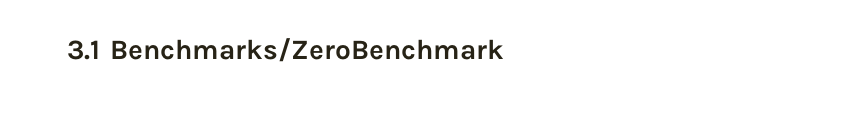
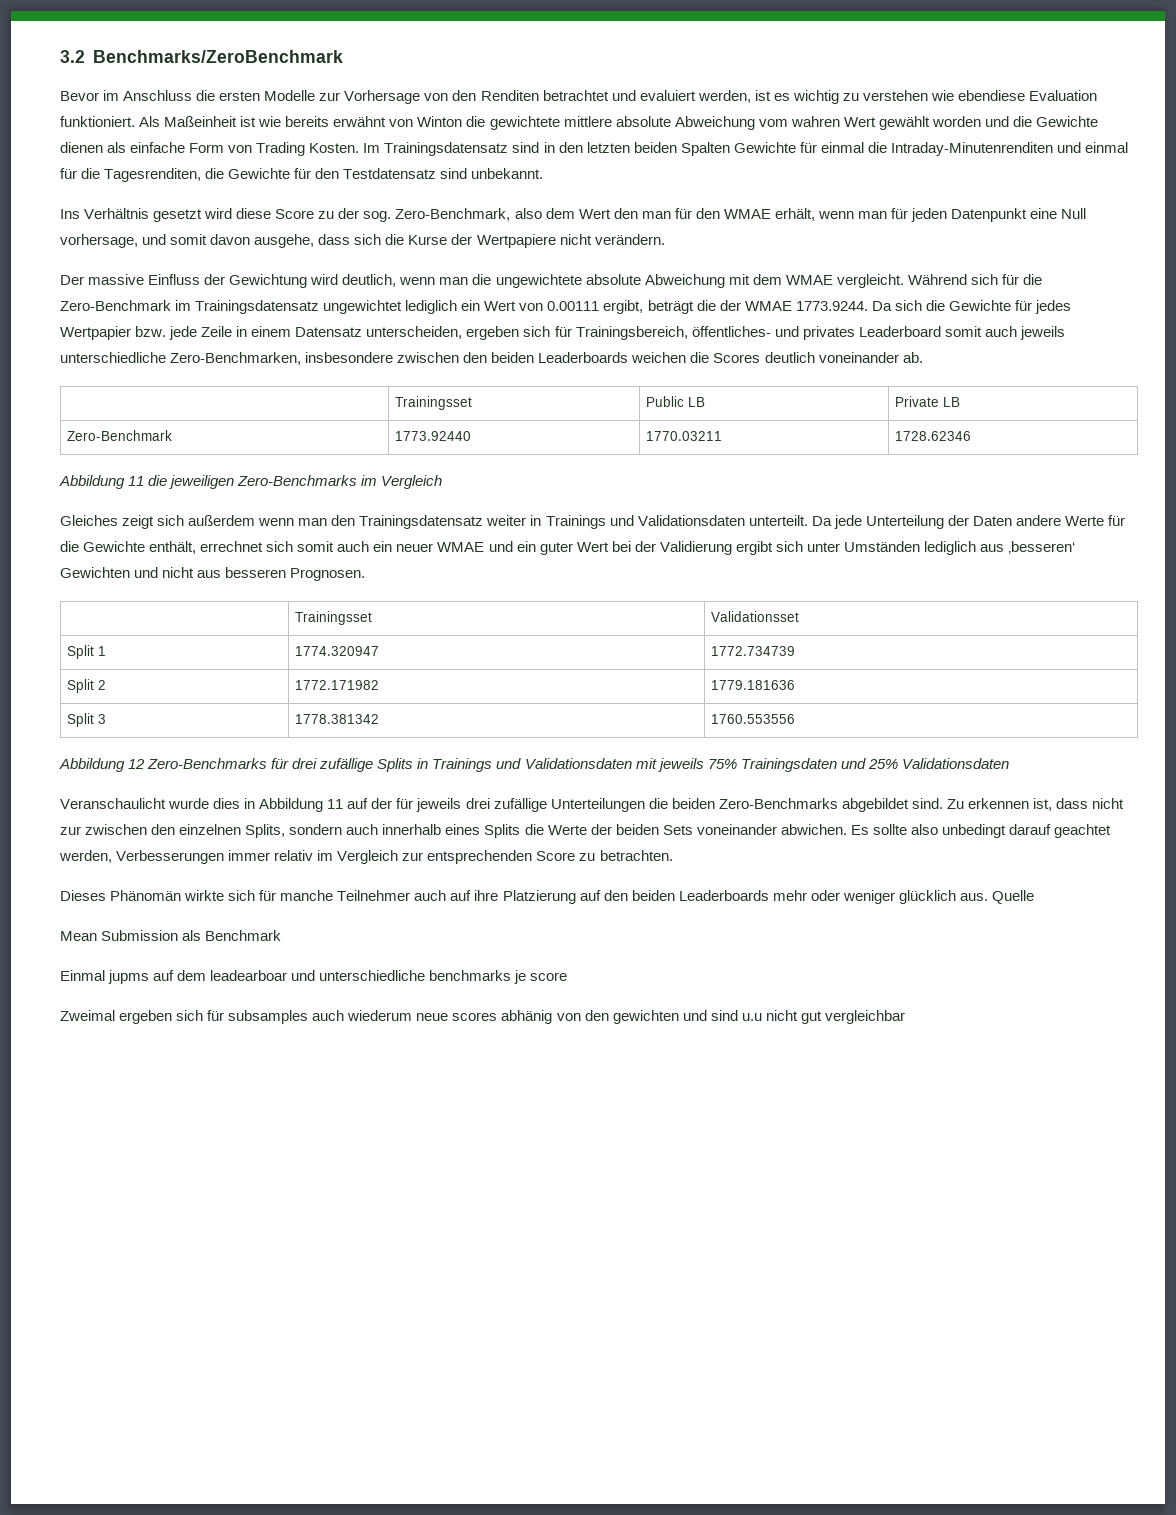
[67,40,100,60] 3.1 -> [60,50,85,63] 3.2
(504, 50) none -> [60,90,1098,104] [60,116,1099,130] [60,142,1129,156] [60,168,544,182] [60,208,1087,222] [60,234,665,248] [60,274,1042,288] [60,300,1071,314] [60,326,1065,340] [60,352,923,365] [394,396,472,410] [645,396,705,407] [894,396,960,407] [66,430,172,441] [394,431,471,441] [645,431,722,441] [894,431,971,441] [59,475,443,489] [60,515,1126,529] [60,541,1076,555] [60,567,366,581] [294,611,372,625] [710,611,799,622] [66,645,106,659] [294,646,379,656] [710,646,795,656] [66,679,106,693] [294,680,379,690] [710,680,795,690] [66,713,106,727] [294,714,379,724] [710,714,795,724] [59,758,1009,772] [60,798,1125,812] [60,824,1112,838] [59,850,673,864] [60,890,1034,904] [60,930,282,941] [60,970,568,984] [60,1010,905,1024] // Bevor im Anschluss die ersten Modelle zur Vorhersage von den Renditen betrachtet und evaluiert werden, ist es wichtig zu verstehen wie ebendiese Evaluation funktioniert. Als Maßeinheit ist wie bereits erwähnt von Winton die gewichtete mittlere absolute Abweichung vom wahren Wert gewählt worden und die Gewichte dienen als einfache Form von Trading Kosten. Im Trainingsdatensatz sind in den letzten beiden Spalten Gewichte für einmal die Intraday-Minutenrenditen und einmal für die Tagesrenditen, die Gewichte für den Testdatensatz sind unbekannt. // Ins Verhältnis gesetzt wird diese Score zu der sog. Zero-Benchmark, also dem Wert den man für den WMAE erhält, wenn man für jeden Datenpunkt eine Null vorhersage, und somit davon ausgehe, dass sich die Kurse der Wertpapiere nicht verändern. // Der massive Einfluss der Gewichtung wird deutlich, wenn man die ungewichtete absolute Abweichung mit dem WMAE vergleicht. Während sich für die Zero-Benchmark im Trainingsdatensatz ungewichtet lediglich ein Wert von 0.00111 ergibt, beträgt die der WMAE 1773.9244. Da sich die Gewichte für jedes Wertpapier bzw. jede Zeile in einem Datensatz unterscheiden, ergeben sich für Trainingsbereich, öffentliches- und privates Leaderboard somit auch jeweils unterschiedliche Zero-Benchmarken, insbesondere zwischen den beiden Leaderboards weichen die Scores deutlich voneinander ab. // | Trainingsset | Public LB | Private LB // Zero-Benchmark | 1773.92440 | 1770.03211 | 1728.62346 // Abbildung 11 die jeweiligen Zero-Benchmarks im Vergleich // Gleiches zeigt sich außerdem wenn man den Trainingsdatensatz weiter in Trainings und Validationsdaten unterteilt. Da jede Unterteilung der Daten andere Werte für die Gewichte enthält, errechnet sich somit auch ein neuer WMAE und ein guter Wert bei der Validierung ergibt sich unter Umständen lediglich aus ‚besseren‘ Gewichten und nicht aus besseren Prognosen. // | Trainingsset | Validationsset // Split 1 | 1774.320947 | 1772.734739 // Split 2 | 1772.171982 | 1779.181636 // Split 3 | 1778.381342 | 1760.553556 // Abbildung 12 Zero-Benchmarks für drei zufällige Splits in Trainings und Validationsdaten mit jeweils 75% Trainingsdaten und 25% Validationsdaten // Veranschaulicht wurde dies in Abbildung 11 auf der für jeweils drei zufällige Unterteilungen die beiden Zero-Benchmarks abgebildet sind. Zu erkennen ist, dass nicht zur zwischen den einzelnen Splits, sondern auch innerhalb eines Splits die Werte der beiden Sets voneinander abwichen. Es sollte also unbedingt darauf geachtet werden, Verbesserungen immer relativ im Vergleich zur entsprechenden Score zu betrachten. // Dieses Phänomän wirkte sich für manche Teilnehmer auch auf ihre Platzierung auf den beiden Leaderboards mehr oder weniger glücklich aus. Quelle // Mean Submission als Benchmark // Einmal jupms auf dem leadearboar und unterschiedliche benchmarks je score // Zweimal ergeben sich für subsamples auch wiederum neue scores abhänig von den gewichten und sind u.u nicht gut vergleichbar

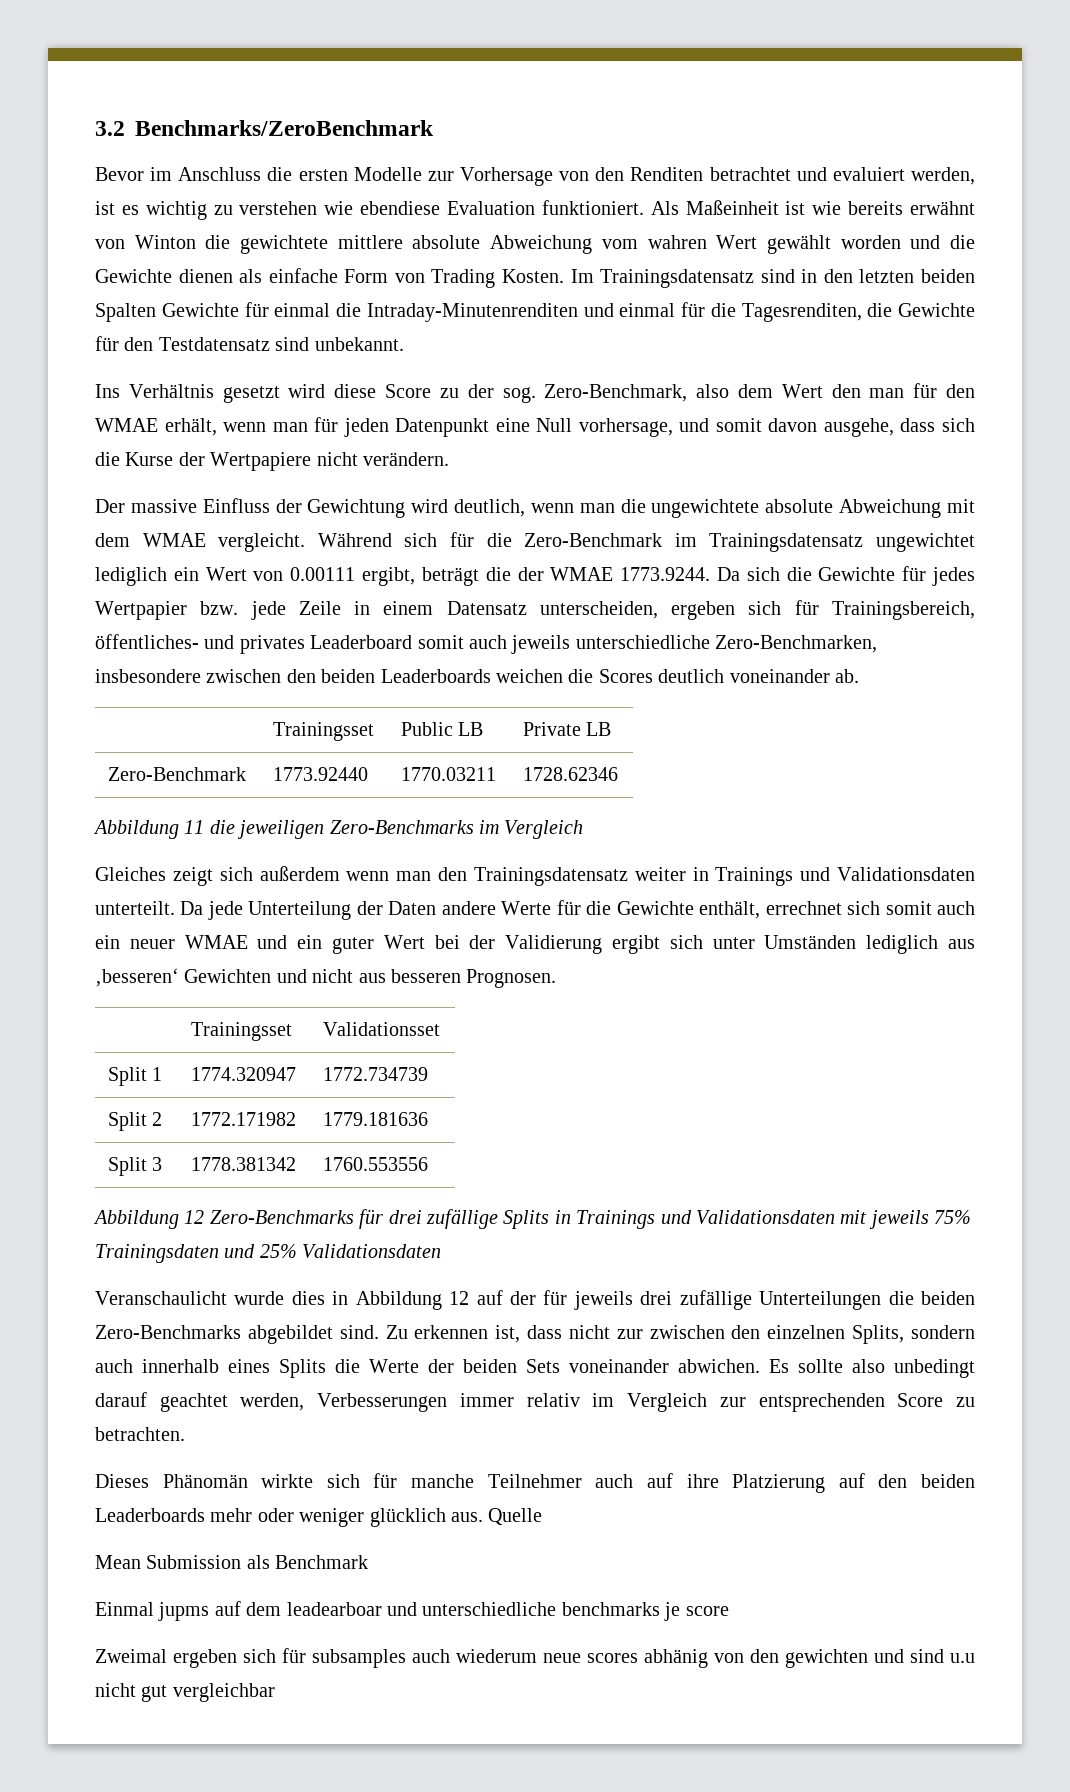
[327,799,344,809] 11 -> [449,1291,470,1305] 12

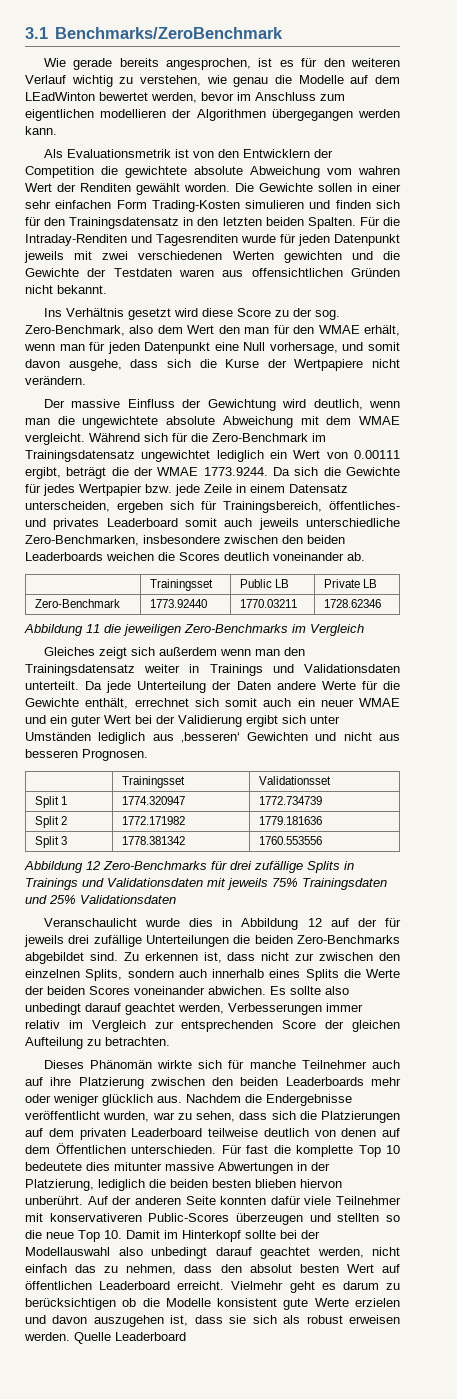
[95,121,125,136] 3.2 -> [25,27,48,39] 3.1
[95,167,975,186] [95,200,976,220] [95,235,196,249] Bevor im Anschluss die ersten Modelle zur Vorhersage von den Renditen betrachtet und evaluiert werden, ist es wichtig zu verstehen wie ebendiese Evaluation funktioniert. Als Maßeinheit ist wie bereits erwähnt von Winton -> [43,58,400,70] [25,75,401,87] [25,92,345,103] [25,109,400,121] [25,126,57,135] [43,149,333,158] [25,166,94,178] Wie gerade bereits angesprochen, ist es für den weiteren Verlauf wichtig zu verstehen, wie genau die Modelle auf dem LEadWinton bewertet werden, bevor im Anschluss zum eigentlichen modellieren der Algorithmen übergegangen werden kann. // Als Evaluationsmetrik ist von den Entwicklern der Competition
[337,235,403,249] mittlere -> (187, 172) none
[766,235,976,254] [95,268,975,288] [95,302,975,322] [95,336,404,351] gewählt worden und die Gewichte dienen als einfache Form von Trading Kosten. Im Trainingsdatensatz sind in den letzten beiden Spalten Gewichte für einmal die Intraday-Minutenrenditen und einmal für die Tagesrenditen, die Gewichte für den Testdatensatz sind unbekannt. -> [57,183,401,195] [25,200,400,212] [25,217,400,229] [25,234,400,246] [24,251,401,263] [25,268,400,277] [25,285,107,294] der Renditen gewählt worden. Die Gewichte sollen in einer sehr einfachen Form Trading-Kosten simulieren und finden sich für den Trainingsdatensatz in den letzten beiden Spalten. Für die Intraday-Renditen und Tagesrenditen wurde für jeden Datenpunkt jeweils mit zwei verschiedenen Werten gewichten und die Gewichte der Testdaten waren aus offensichtlichen Gründen nicht bekannt.
[526,1359,560,1373] Sets -> [89,986,130,995] Scores
(944, 1400) none -> [325,1020,400,1032] [25,1037,83,1049] der gleichen Aufteilung
[838,1473,865,1488] auf -> [150,1077,205,1086] zwischen
[488,1508,543,1525] [95,1555,369,1569] [95,1601,729,1621] [95,1648,975,1668] [95,1683,275,1702] Quelle // Mean Submission als Benchmark // Einmal jupms auf dem leadearboar und unterschiedliche benchmarks je score // Zweimal ergeben sich für subsamples auch wiederum neue scores abhänig von den gewichten und sind u.u nicht gut vergleichbar -> [186,1094,352,1106] [25,1111,400,1123] [25,1128,400,1140] [25,1143,400,1157] [25,1162,330,1174] [25,1179,342,1191] [25,1196,401,1205] [25,1213,401,1225] [25,1230,320,1242] [25,1247,400,1259] [25,1264,400,1275] [25,1281,401,1293] [25,1298,400,1310] [25,1315,401,1327] [24,1332,186,1344] Nachdem die Endergebnisse veröffentlicht wurden, war zu sehen, dass sich die Platzierungen auf dem privaten Leaderboard teilweise deutlich von denen auf dem Öffentlichen unterschieden. Für fast die komplette Top 10 bedeutete dies mitunter massive Abwertungen in der Platzierung, lediglich die beiden besten blieben hiervon unberührt. Auf der anderen Seite konnten dafür viele Teilnehmer mit konservativeren Public-Scores überzeugen und stellten so die neue Top 10. Damit im Hinterkopf sollte bei der Modellauswahl also unbedingt darauf geachtet werden, nicht einfach das zu nehmen, dass den absolut besten Wert auf öffentlichen Leaderboard erreicht. Vielmehr geht es darum zu berücksichtigen ob die Modelle konsistent gute Werte erzielen und davon auszugehen ist, dass sie sich als robust erweisen werden. Quelle Leaderboard

